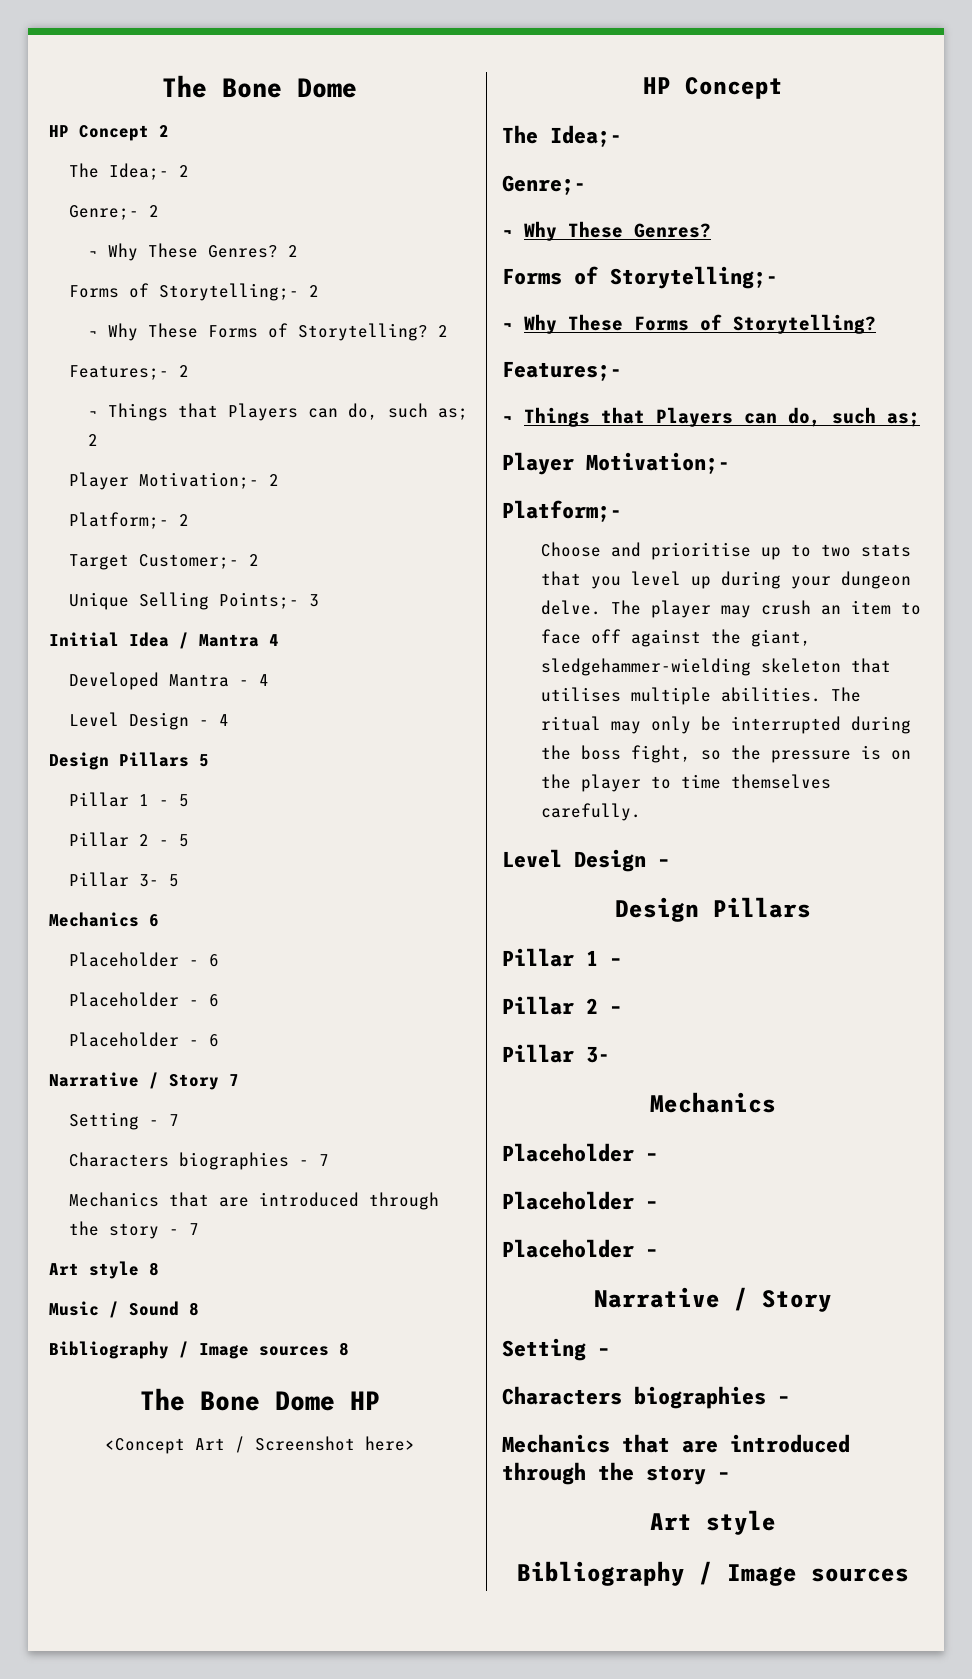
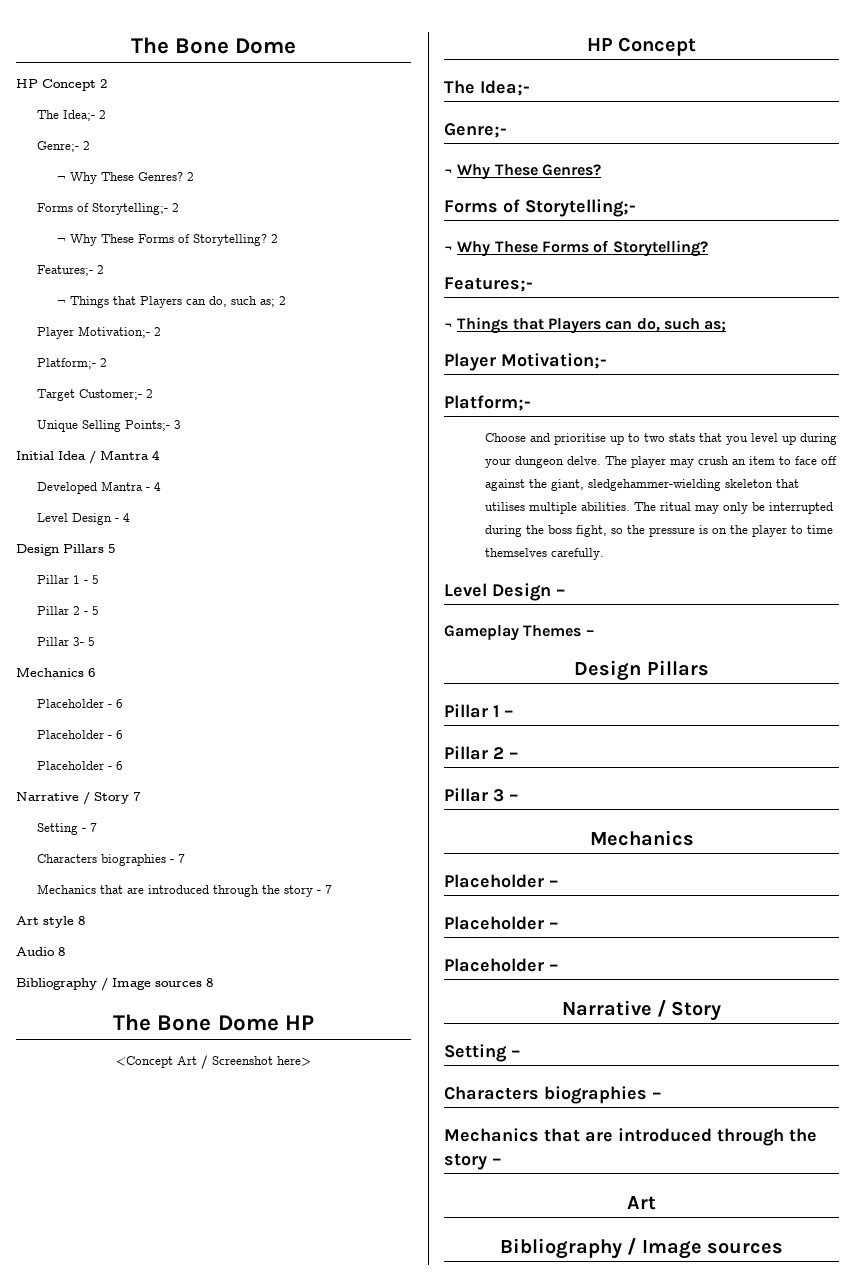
[49,1301,179,1318] Music / Sound -> [16,947,55,956] Audio
(670, 863) none -> [444,625,594,641] // Gameplay Themes –
[586,1046,610,1063] 3- -> [493,789,518,802] 3 –
[705,1510,776,1535] style -> (656, 1203) none

